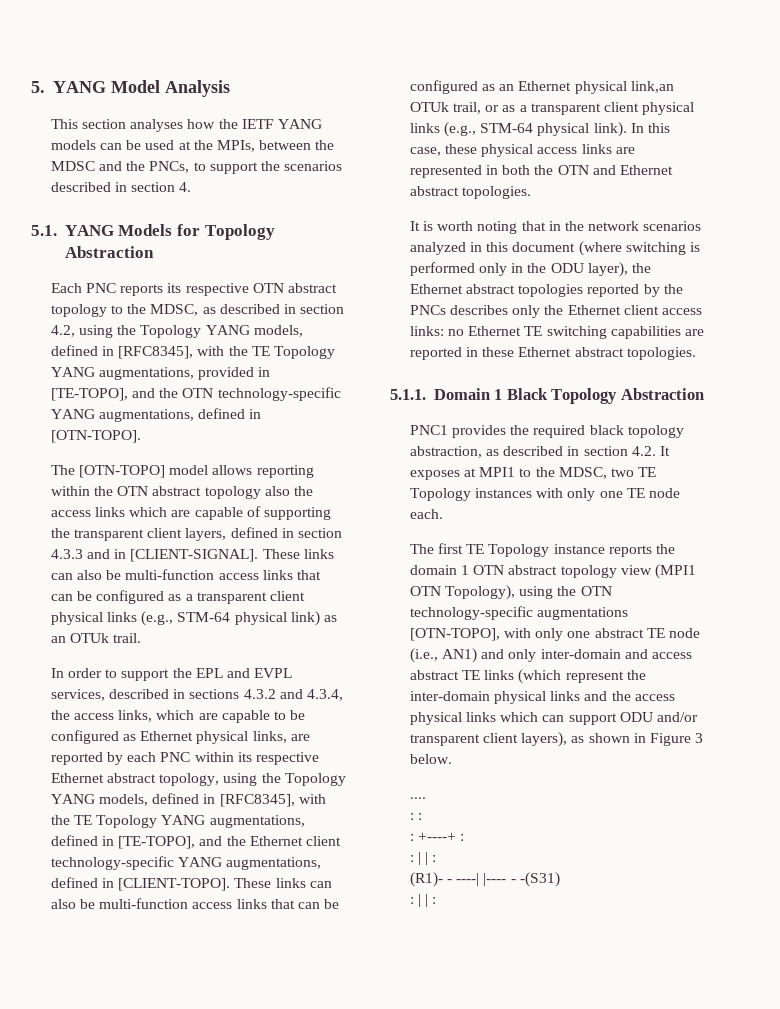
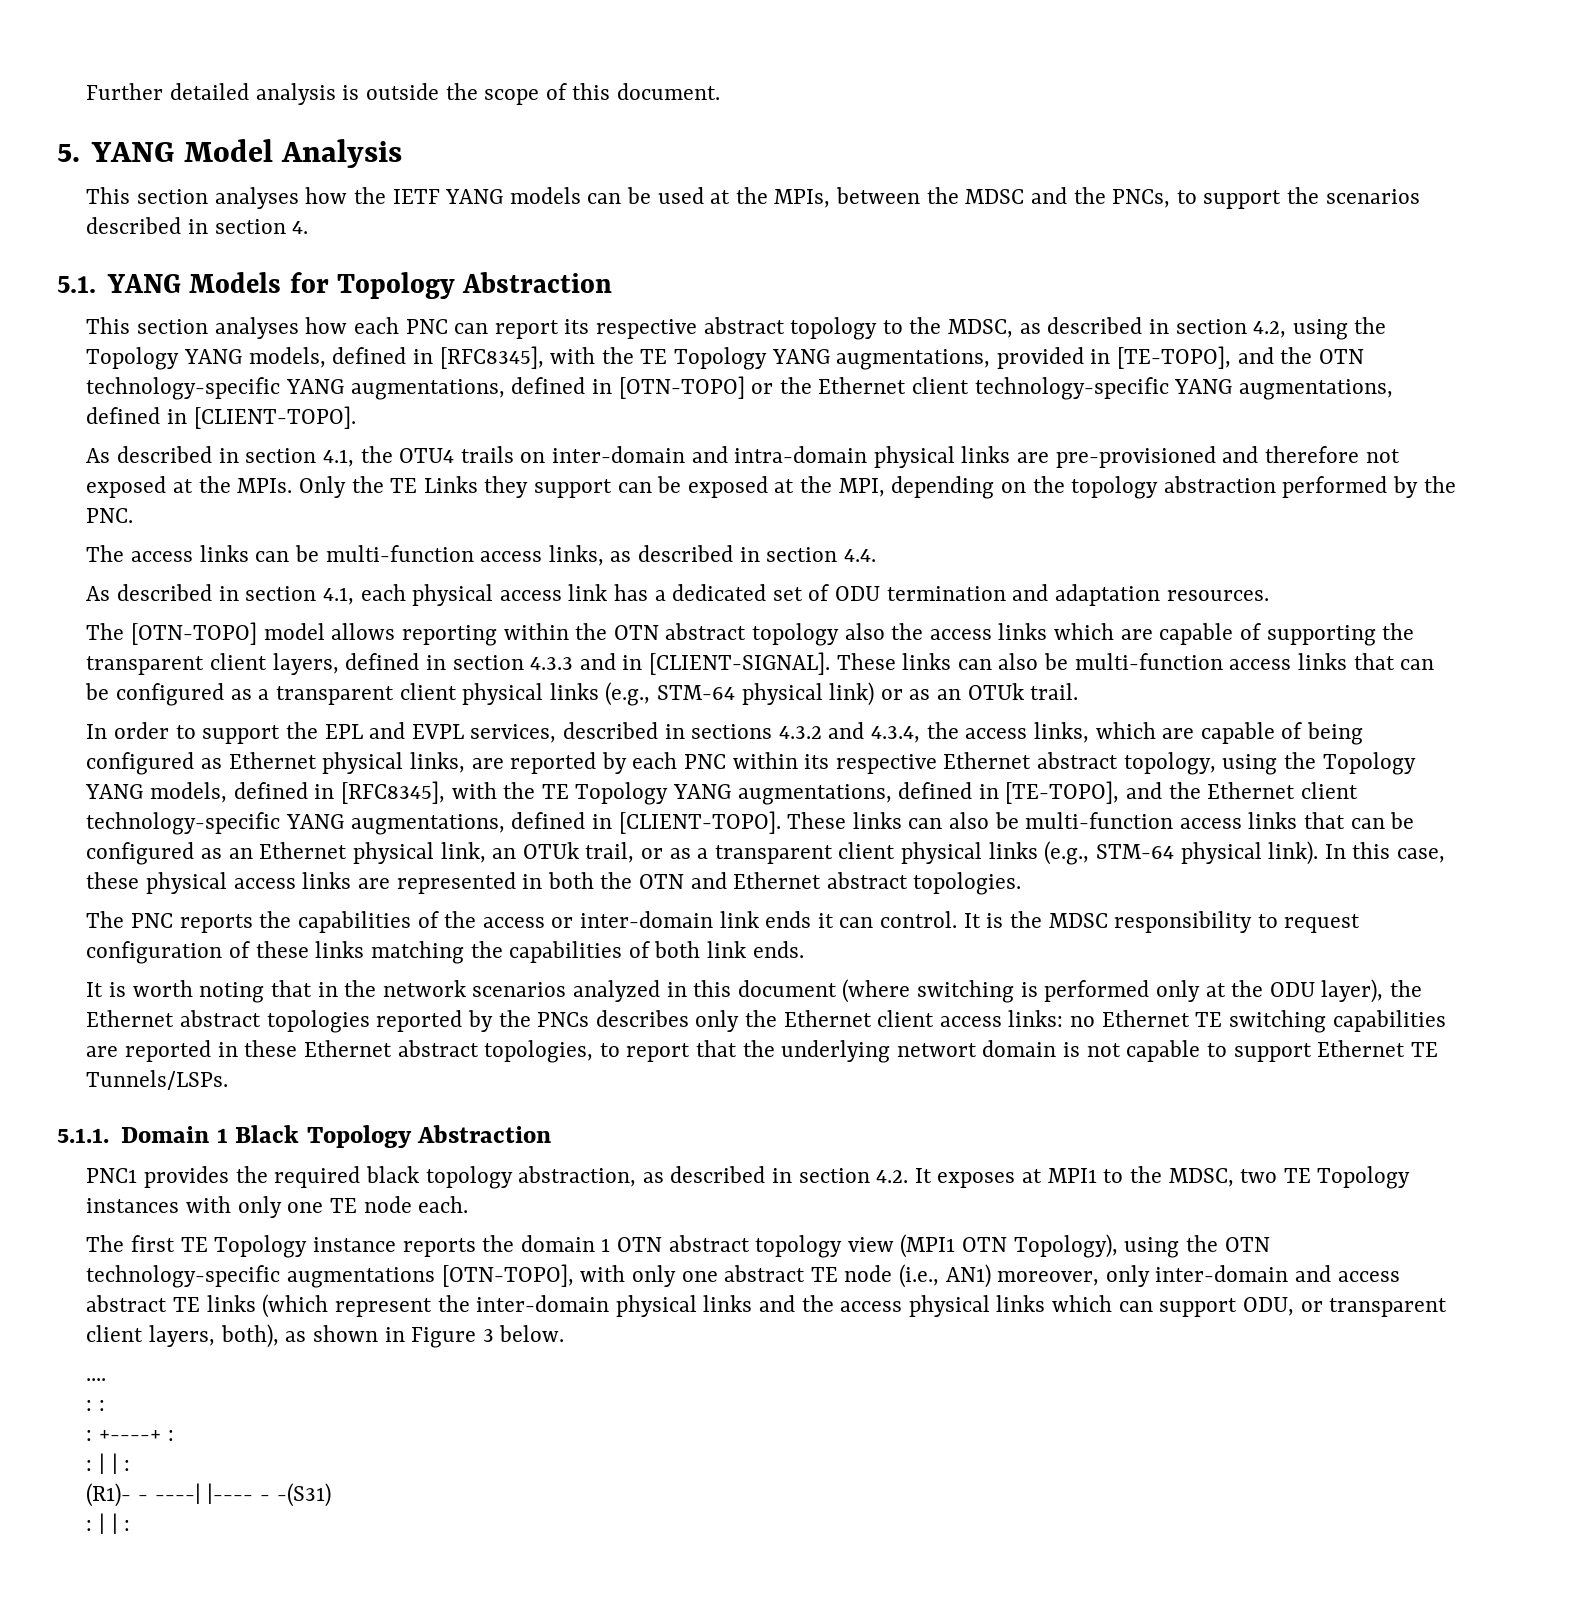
(31, 87) none -> [86,83,720,105] Further detailed analysis is outside the scope of this document. //
[50,283,284,296] Each PNC reports its respective OTN -> [86,317,697,339] This section analyses how each PNC can report its respective
[50,430,141,443] [OTN-TOPO]. -> [618,376,1393,400] [86,406,356,429] [86,446,1400,468] [86,476,1456,499] [86,508,134,523] [86,545,876,566] [86,584,1269,606] [OTN-TOPO] or the Ethernet client technology-specific YANG augmentations, defined in [CLIENT-TOPO]. // As described in section 4.1, the OTU4 trails on inter-domain and intra-domain physical links are pre-provisioned and therefore not exposed at the MPIs. Only the TE Links they support can be exposed at the MPI, depending on the topology abstraction performed by the PNC. // The access links can be multi-function access links, as described in section 4.4. // As described in section 4.1, each physical access link has a dedicated set of ODU termination and adaptation resources.
(320, 618) none -> [880,689,903,700] or
[273,710,306,720] to be -> [1281,722,1363,745] of being
[630,81,674,93] link,an -> [440,842,517,863] link, an
(532, 192) none -> [86,911,1361,933] [86,941,804,964] // The PNC reports the capabilities of the access or inter-domain link ends it can control. It is the MDSC responsibility to request configuration of these links matching the capabilities of both link ends.
[511,263,524,273] in -> [1205,983,1226,997] at
[626,347,696,360] topologies. -> [484,1040,1438,1063] [86,1070,229,1090] topologies, to report that the underlying networt domain is not capable to support Ethernet TE Tunnels/LSPs.
[481,649,505,659] and -> [997,1271,1100,1286] moreover,
[619,712,698,722] [409,732,568,747] ODU and/or transparent client layers), -> [1242,1297,1448,1317] [86,1324,279,1348] ODU, or transparent client layers, both),

